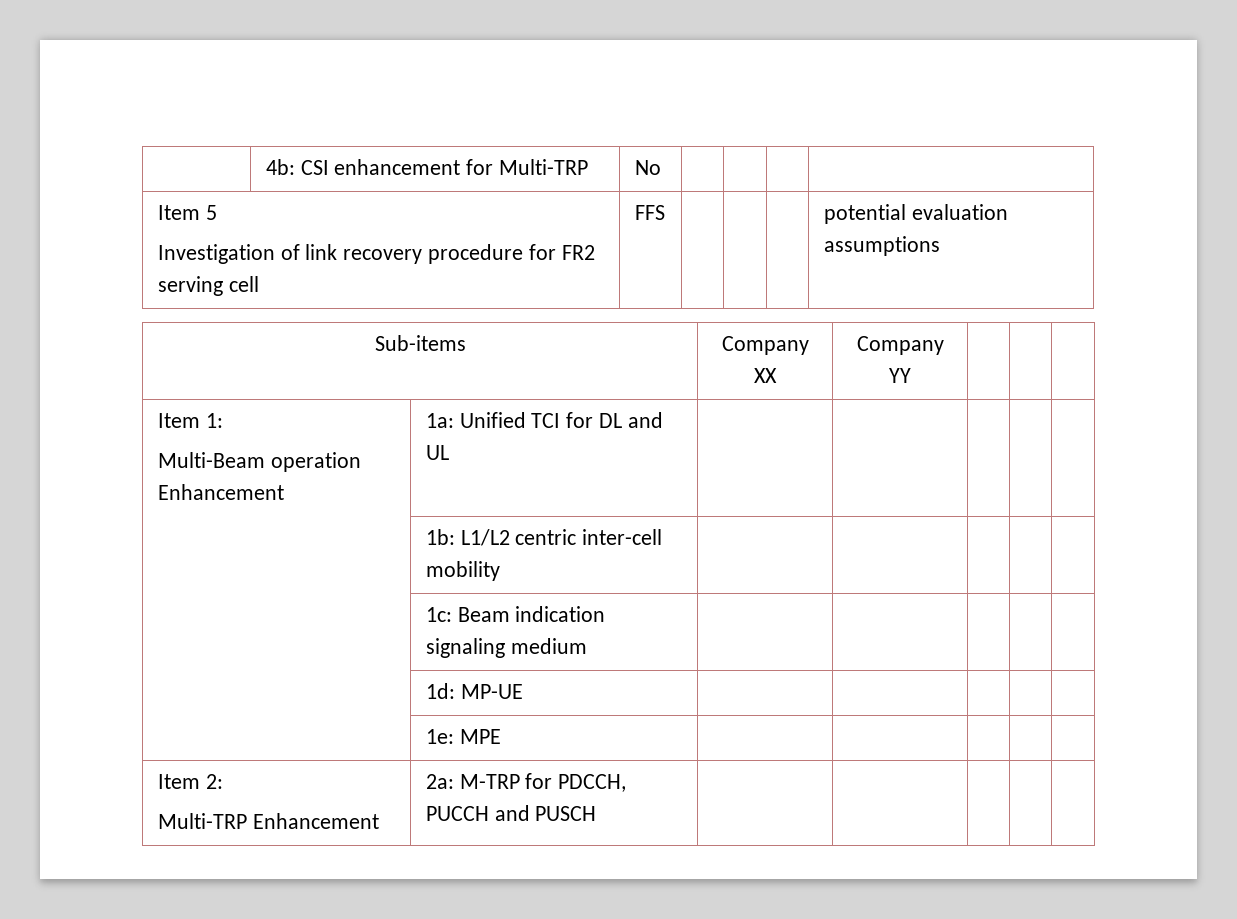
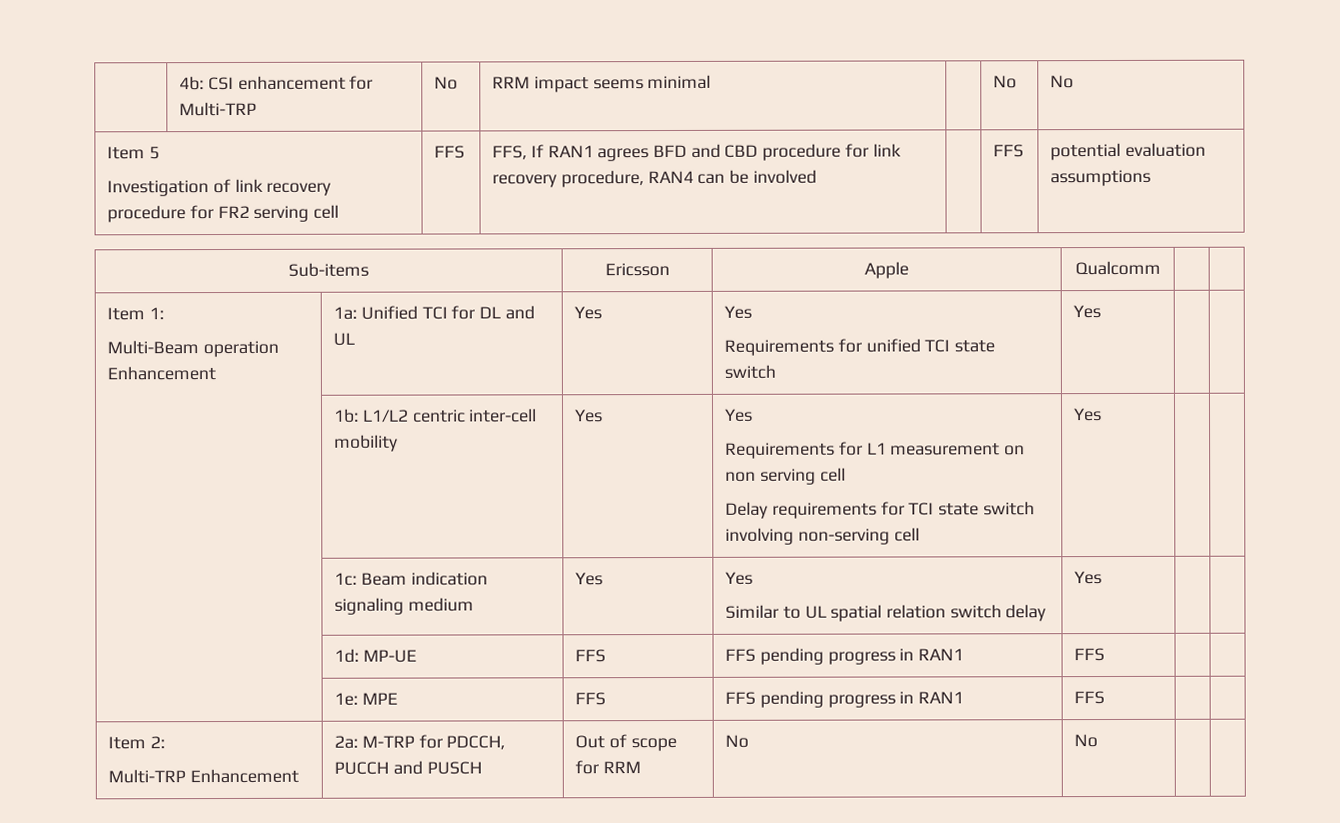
(661, 167) | | | -> [492,74,712,93] [993,75,1018,89] [1050,75,1075,89] RRM impact seems minimal | | No | No
(665, 212) | | -> [492,143,901,162] [492,169,817,188] [993,144,1025,158] FFS, If RAN1 agrees BFD and CBD procedure for link recovery procedure, RAN4 can be involved | | FFS
[721,336,809,355] [754,368,777,383] [856,336,944,355] [889,368,911,383] Company XX | Company YY | -> [604,263,670,277] [864,261,909,279] [1074,260,1161,276] Ericsson | Apple | Qualcomm
(449, 452) | | -> [574,306,603,320] [724,305,753,319] [724,338,996,356] [724,364,777,379] [1073,305,1102,319] Yes | Yes // Requirements for unified TCI state switch | Yes
(500, 571) | | -> [574,409,604,423] [724,408,754,422] [725,441,1026,459] [725,467,846,485] [725,501,1035,519] [725,527,920,545] [1073,408,1103,422] Yes | Yes // Requirements for L1 measurement on non serving cell // Delay requirements for TCI state switch involving non-serving cell | Yes
[425,683,523,699] [425,729,501,744] | | | | // | 1d: MP-UE | | | | | // | 1e: MPE | | | -> [575,572,604,586] [725,571,754,585] [725,604,1047,622] [1074,571,1103,585] [334,648,417,663] [575,649,607,663] [725,647,965,665] [1074,648,1106,662] [334,692,398,706] [575,692,607,706] [725,690,965,708] [1074,691,1106,705] Yes | Yes // Similar to UL spatial relation switch delay | Yes | | // | 1d: MP-UE | FFS | FFS pending progress in RAN1 | FFS | | // | 1e: MPE | FFS | FFS pending progress in RAN1 | FFS
(597, 813) | | -> [575,734,677,752] [575,760,641,775] [725,734,750,748] [1074,734,1099,748] Out of scope for RRM | No | No

